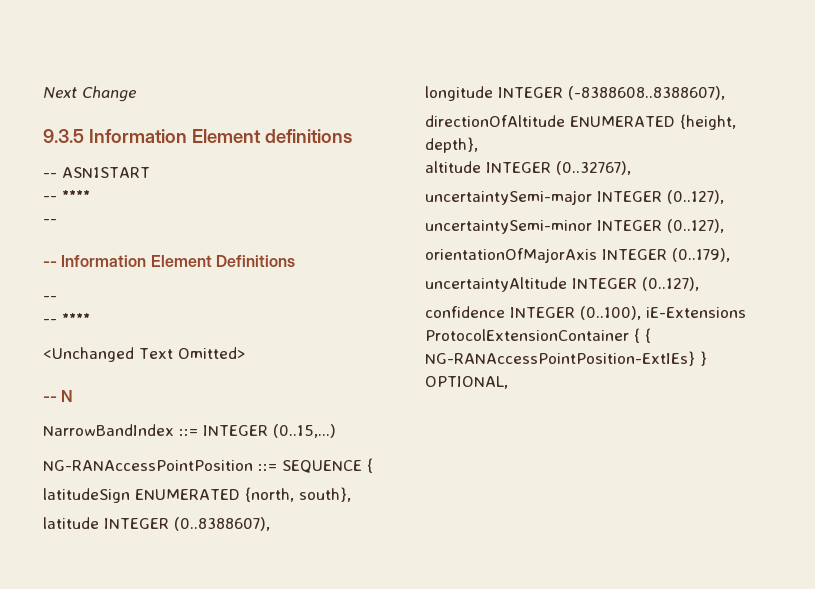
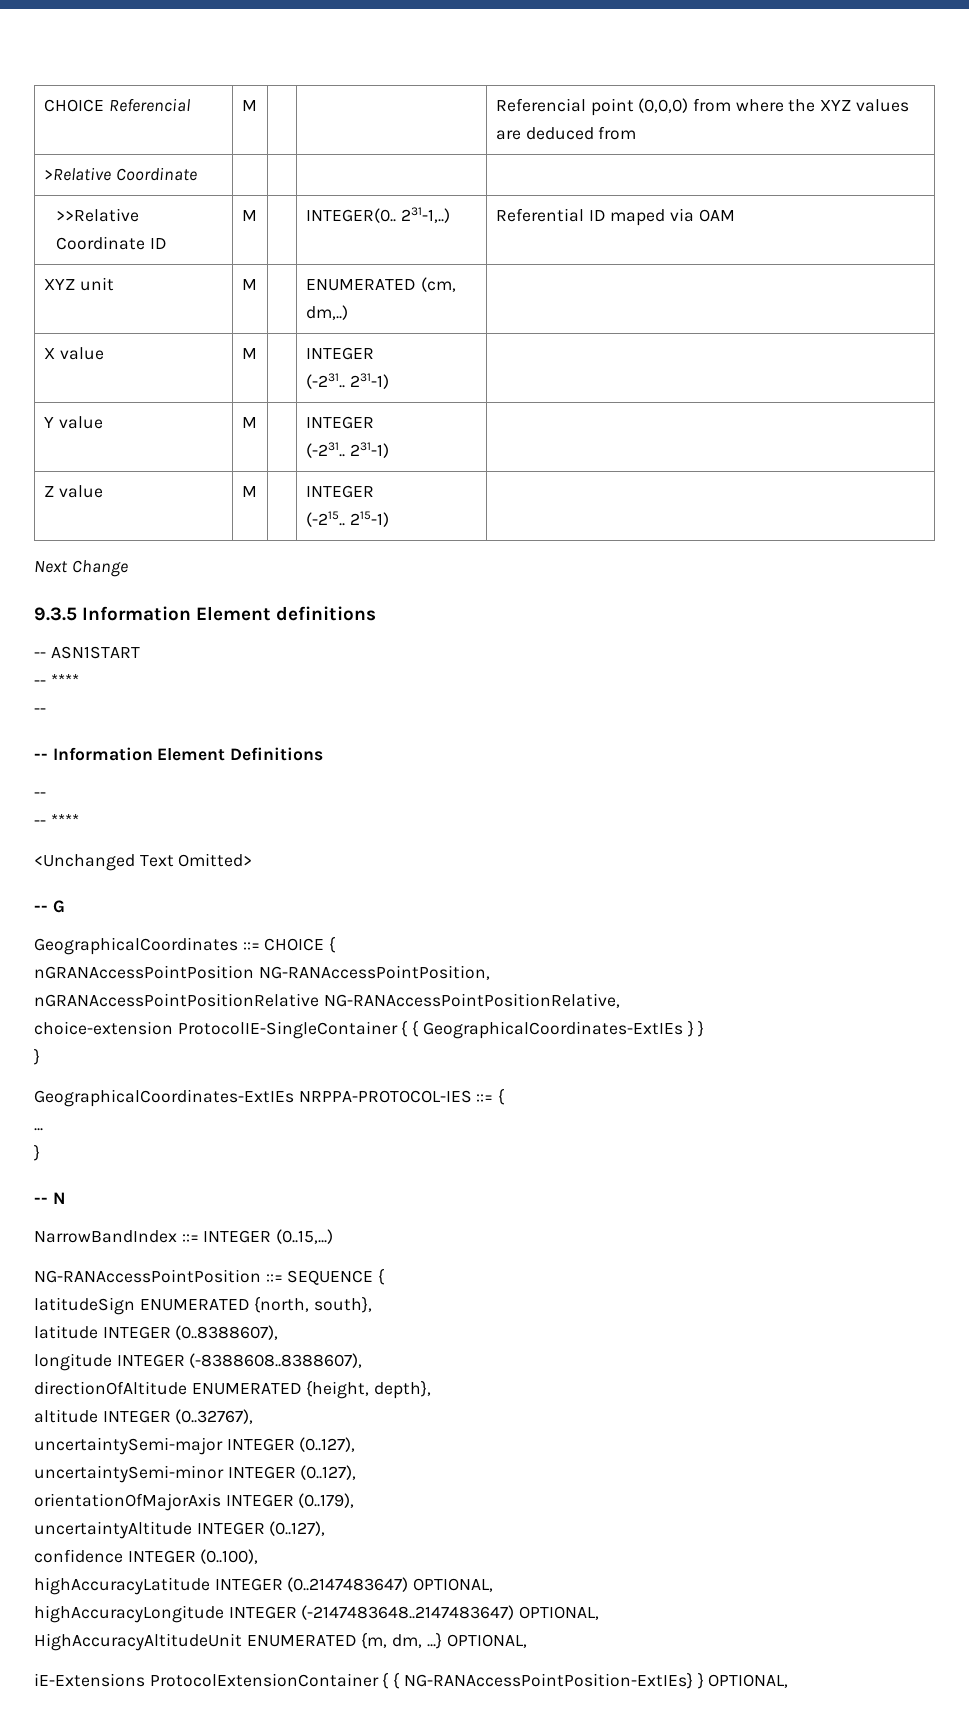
(43, 92) none -> [43,98,190,112] [241,100,257,111] [495,98,909,116] [495,126,637,140] [43,167,197,181] [56,208,140,222] [56,236,168,250] [241,210,257,221] [305,207,450,223] [495,208,735,226] [43,277,114,291] [241,279,257,290] [305,277,456,292] [305,305,348,320] [43,347,104,360] [241,348,257,359] [305,347,374,360] [305,373,389,389] [43,416,103,429] [241,417,257,428] [305,416,374,429] [305,442,389,458] [43,485,103,498] [241,486,257,497] [305,485,374,498] [305,511,389,527] CHOICE Referencial | M | | | Referencial point (0,0,0) from where the XYZ values are deduced from // >Relative Coordinate | | | | // >>Relative Coordinate ID | M | | INTEGER(0.. 231-1,..) | Referential ID maped via OAM // XYZ unit | M | | ENUMERATED (cm, dm,..) | // X value | M | | INTEGER // (-231.. 231-1) | // Y value | M | | INTEGER // (-231.. 231-1) | // Z value | M | | INTEGER // (-215.. 215-1) | //
(245, 353) none -> [34,900,65,913] [34,936,336,955] [34,965,490,980] [34,993,620,1008] [34,1020,705,1039] [34,1048,40,1065] [34,1088,505,1107] [34,1128,43,1131] [34,1144,40,1161] // -- G // GeographicalCoordinates ::= CHOICE { // nGRANAccessPointPosition NG-RANAccessPointPosition, // nGRANAccessPointPositionRelative NG-RANAccessPointPositionRelative, // choice-extension ProtocolIE-SingleContainer { { GeographicalCoordinates-ExtIEs } } // } // GeographicalCoordinates-ExtIEs NRPPA-PROTOCOL-IES ::= { // ... // }
(641, 313) none -> [34,1577,494,1595] [34,1605,600,1623] [34,1632,527,1651] // highAccuracyLatitude INTEGER (0..2147483647) OPTIONAL, // highAccuracyLongitude INTEGER (-2147483648..2147483647) OPTIONAL, // HighAccuracyAltitudeUnit ENUMERATED {m, dm, ...} OPTIONAL, //

